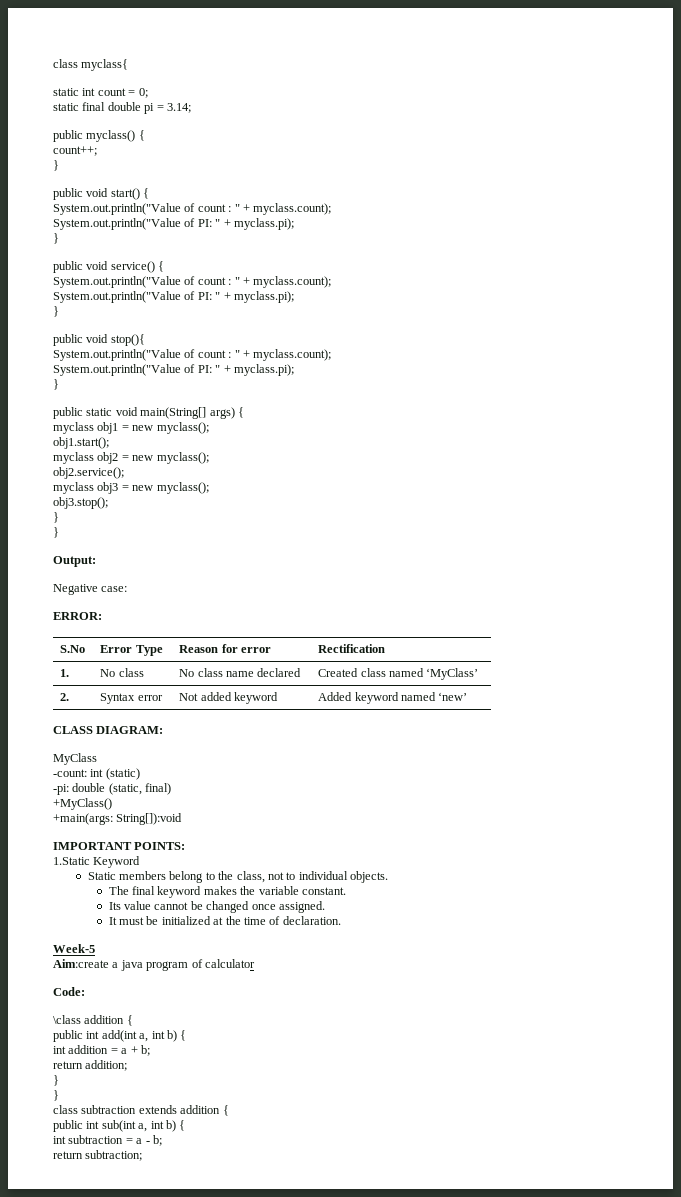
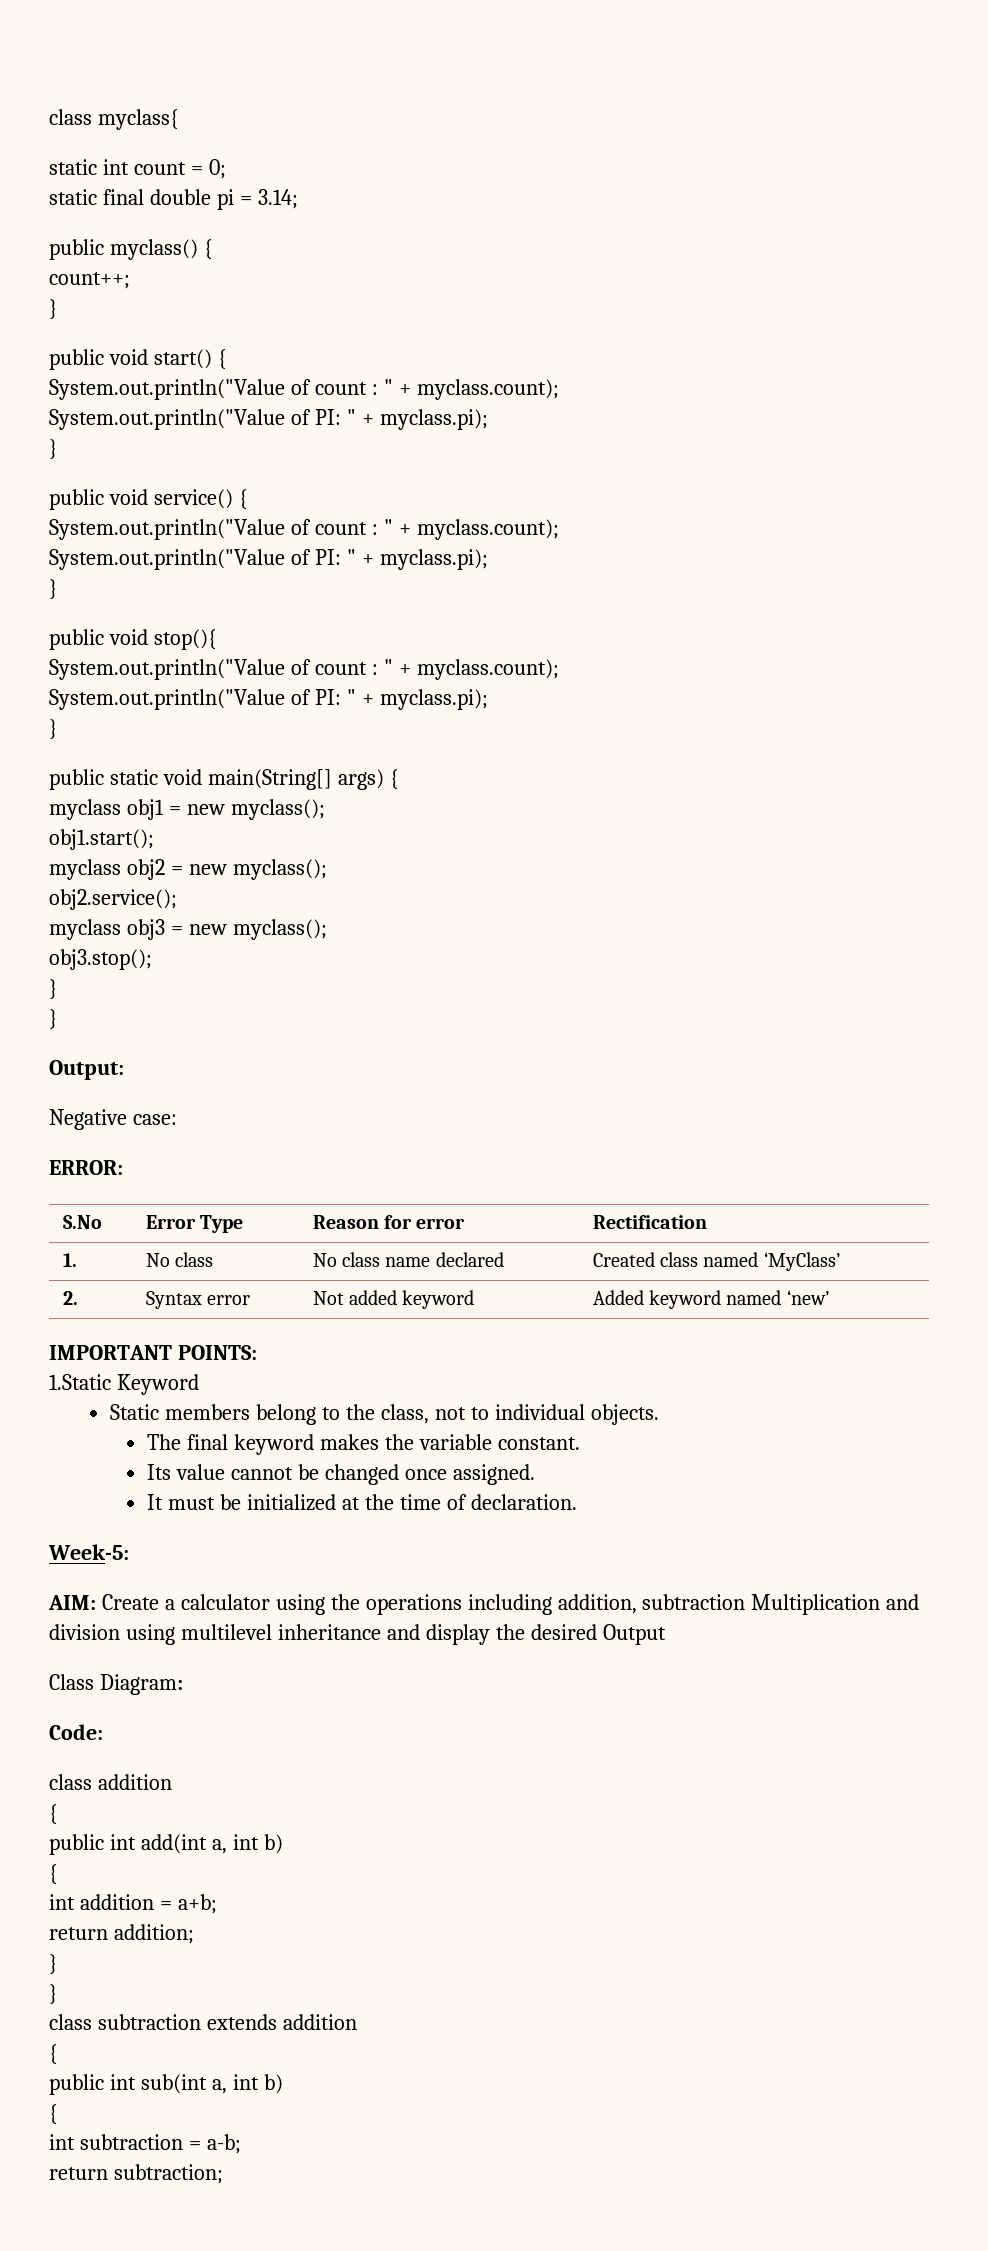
[53,726,164,734] [53,753,97,765] [53,768,140,780] [53,783,172,795] [53,798,112,810] [53,813,183,825] // CLASS DIAGRAM: // MyClass // -count: int (static) // -pi: double (static, final) // +MyClass() // +main(args: String[]):void -> (829, 1297) none
[53,944,95,953] [53,959,255,971] Week-5 // Aim:create a java program of calculator -> [48,1544,129,1560] [48,1594,920,1615] [49,1624,666,1645] [49,1674,183,1695] Week-5: // AIM: Create a calculator using the operations including addition, subtraction Multiplication and division using multilevel inheritance and display the desired Output // Class Diagram:
[53,1015,125,1024] \class addition -> [49,1774,172,1790] class addition //
(177, 1036) none -> (283, 1844) //
[121,1045,150,1056] a + b; -> [177,1894,217,1914] a+b;
(221, 1109) none -> (357, 2022) //
(176, 1126) none -> (283, 2084) //
[136,1135,162,1146] a - b; -> [206,2134,241,2154] a-b;

